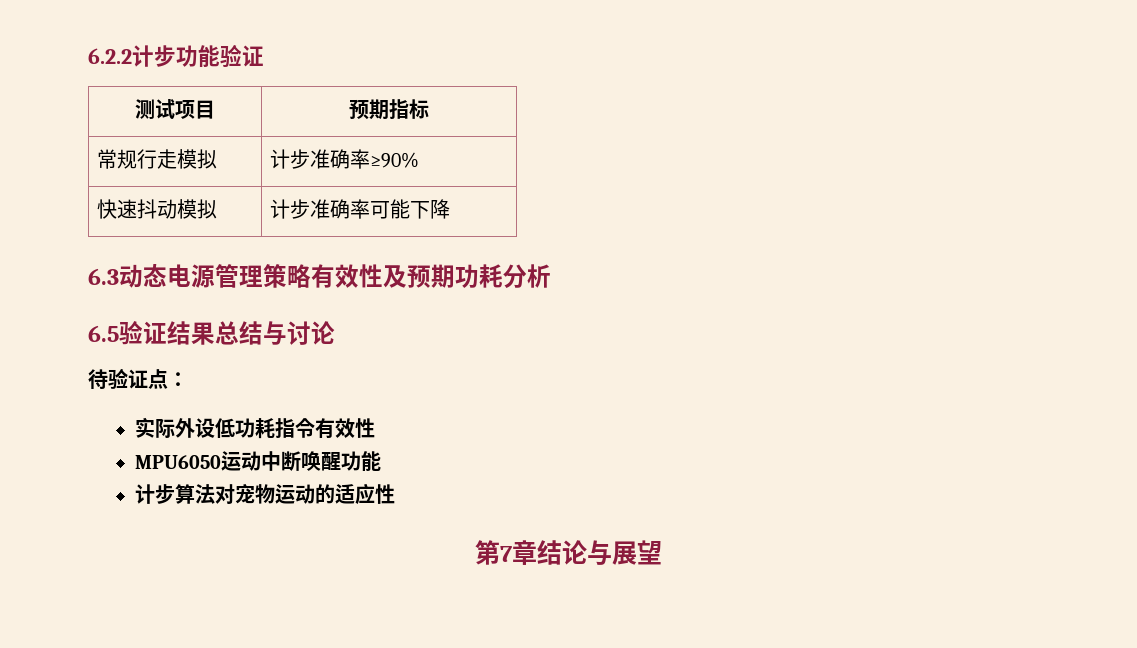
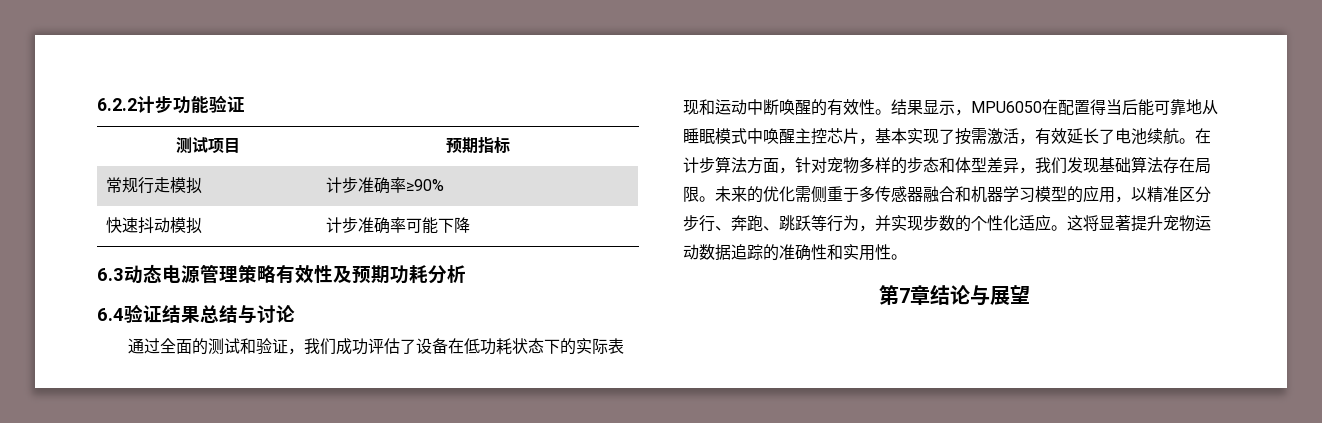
[88,325,119,342] 6.5 -> [97,308,124,321] 6.4
[88,368,188,389] [135,417,376,439] [135,451,382,471] [135,483,396,505] 待验证点： // 实际外设低功耗指令有效性 // MPU6050运动中断唤醒功能 // 计步算法对宠物运动的适应性 -> [128,338,625,355] [683,99,1218,116] [683,128,1211,145] [683,156,1211,174] [683,185,1211,203] [683,214,1211,232] [683,244,907,261] 通过全面的测试和验证，我们成功评估了设备在低功耗状态下的实际表现和运动中断唤醒的有效性。结果显示，MPU6050在配置得当后能可靠地从睡眠模式中唤醒主控芯片，基本实现了按需激活，有效延长了电池续航。在计步算法方面，针对宠物多样的步态和体型差异，我们发现基础算法存在局限。未来的优化需侧重于多传感器融合和机器学习模型的应用，以精准区分步行、奔跑、跳跃等行为，并实现步数的个性化适应。这将显著提升宠物运动数据追踪的准确性和实用性。

